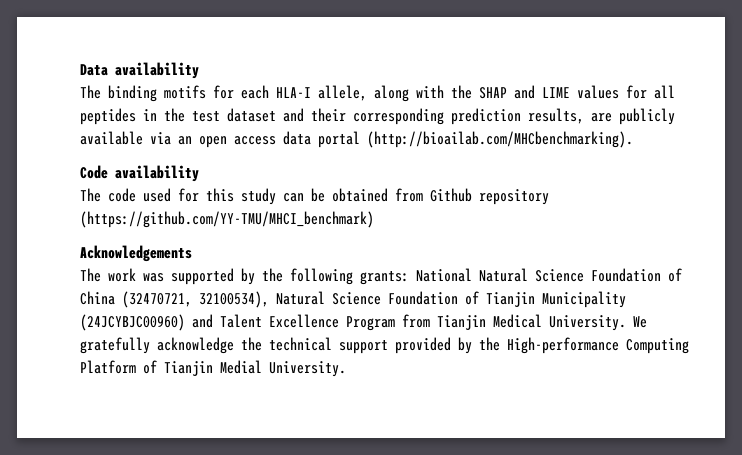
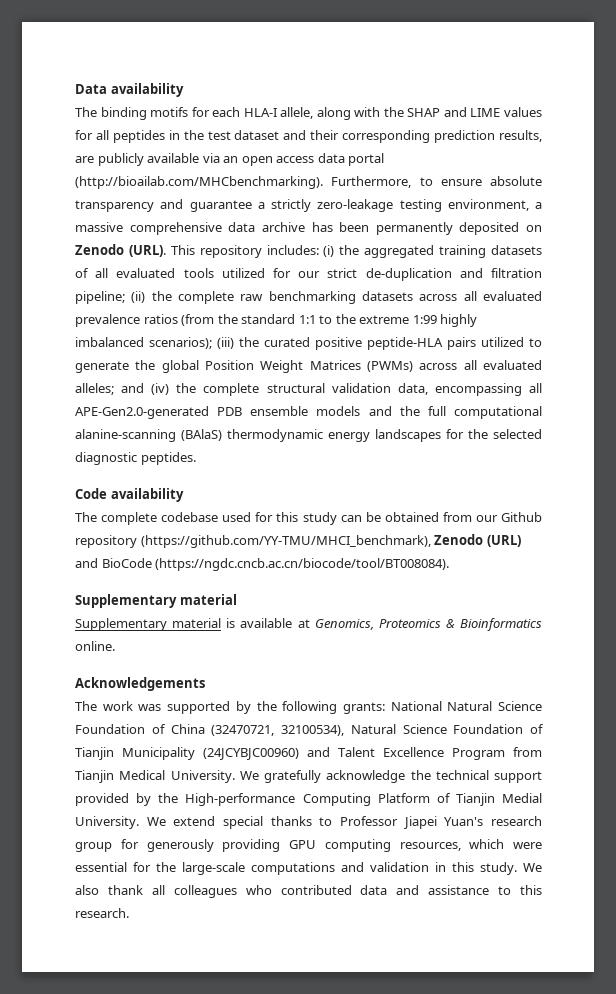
(633, 139) none -> [331,176,542,188] [75,199,542,212] [75,222,542,235] [75,244,543,258] [75,268,542,281] [75,291,542,304] [75,314,478,327] [75,337,542,350] [75,360,542,373] [75,383,542,396] [75,406,543,419] [75,429,542,442] [75,452,196,465] Furthermore, to ensure absolute transparency and guarantee a strictly zero-leakage testing environment, a massive comprehensive data archive has been permanently deposited on Zenodo (URL). This repository includes: (i) the aggregated training datasets of all evaluated tools utilized for our strict de-duplication and filtration pipeline; (ii) the complete raw benchmarking datasets across all evaluated prevalence ratios (from the standard 1:1 to the extreme 1:99 highly imbalanced scenarios); (iii) the curated positive peptide-HLA pairs utilized to generate the global Position Weight Matrices (PWMs) across all evaluated alleles; and (iv) the complete structural validation data, encompassing all APE-Gen2.0-generated PDB ensemble models and the full computational alanine-scanning (BAlaS) thermodynamic energy landscapes for the selected diagnostic peptides.
[108,188,136,202] code -> [101,512,219,525] complete codebase
(423, 195) none -> [475,515,498,522] our
[80,211,374,228] (https://github.com/YY-TMU/MHCI_benchmark) -> [140,534,521,548] [75,558,450,571] [75,594,237,608] [75,618,542,631] [75,641,115,651] (https://github.com/YY-TMU/MHCI_benchmark), Zenodo (URL) and BioCode (https://ngdc.cncb.ac.cn/biocode/tool/BT008084). // Supplementary material // Supplementary material is available at Genomics, Proteomics & Bioinformatics online.
(346, 369) none -> [146,816,542,829] [75,839,542,852] [75,862,542,875] [75,885,542,898] [75,908,129,918] We extend special thanks to Professor Jiapei Yuan's research group for generously providing GPU computing resources, which were essential for the large-scale computations and validation in this study. We also thank all colleagues who contributed data and assistance to this research.

